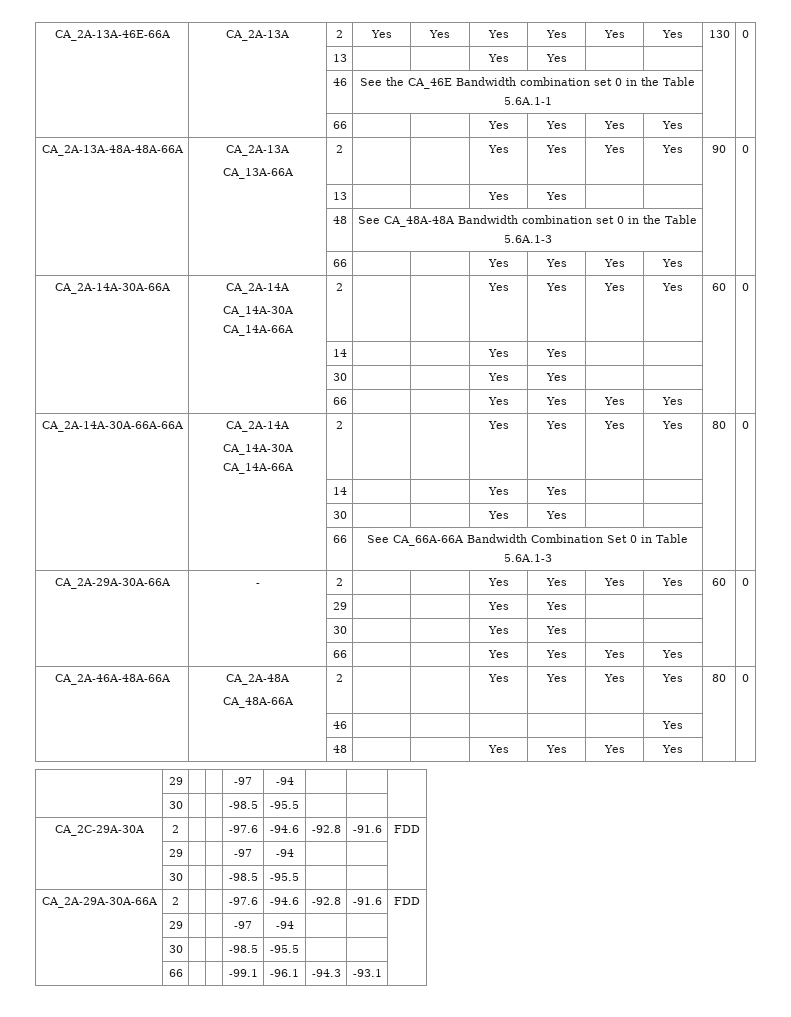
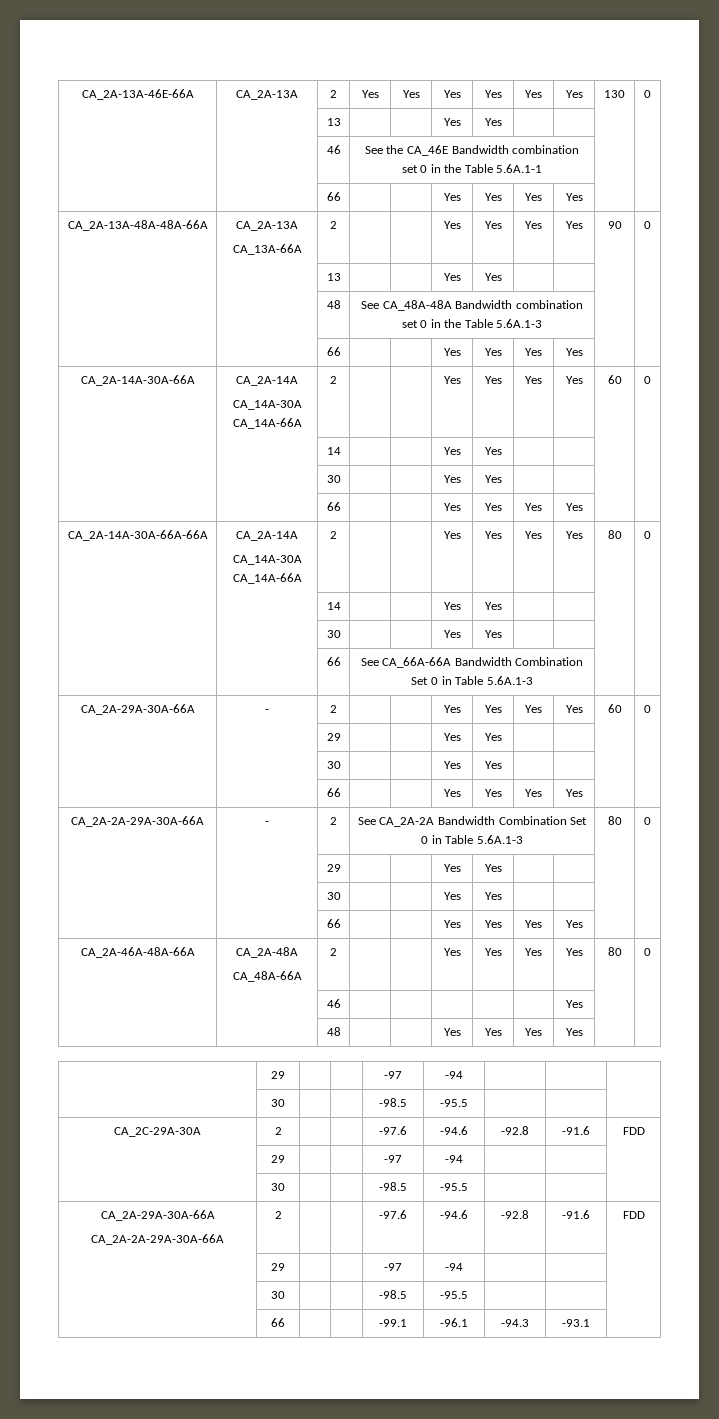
(683, 654) none -> [71,816,204,827] [265,821,269,825] [330,817,337,825] [357,816,588,827] [421,835,523,844] [607,816,622,825] [644,817,651,825] [326,864,341,872] [443,864,461,872] [484,864,502,872] [326,892,341,900] [443,892,461,900] [484,892,502,900] [326,919,341,928] [443,920,461,928] [484,920,502,928] [525,920,542,928] [565,920,583,928] // CA_2A-2A-29A-30A-66A | - | 2 | See CA_2A-2A Bandwidth Combination Set 0 in Table 5.6A.1-3 | 80 | 0 // | | 29 | | | Yes | Yes | | | | // | | 30 | | | Yes | Yes | | | | // | | 66 | | | Yes | Yes | Yes | Yes | |
(158, 902) none -> [91,1234,224,1245] // CA_2A-2A-29A-30A-66A

